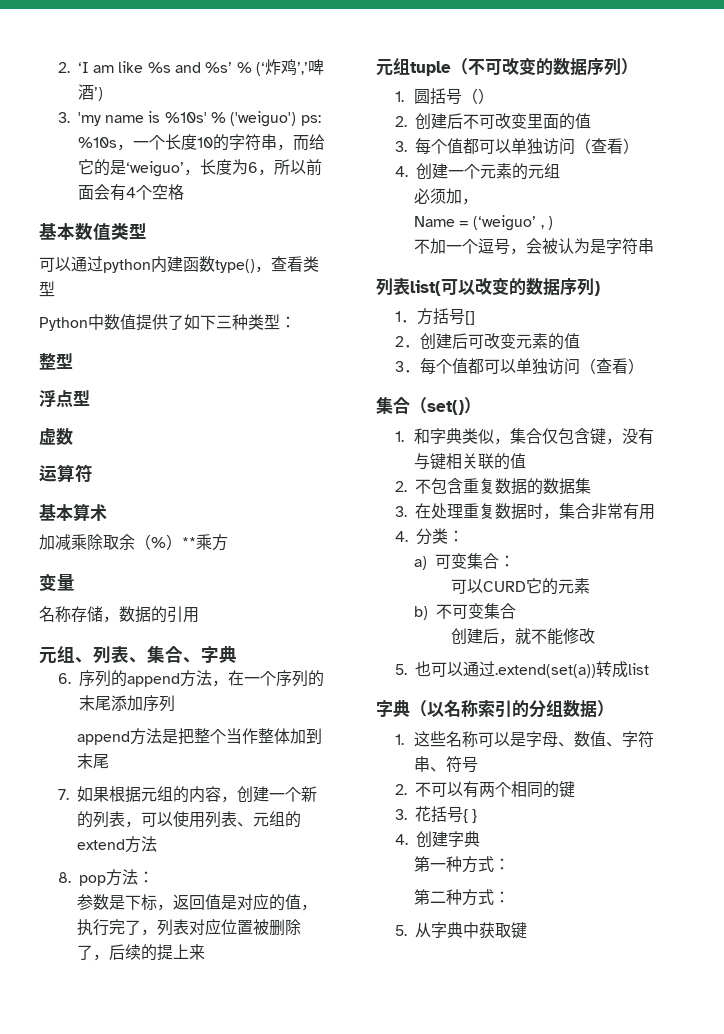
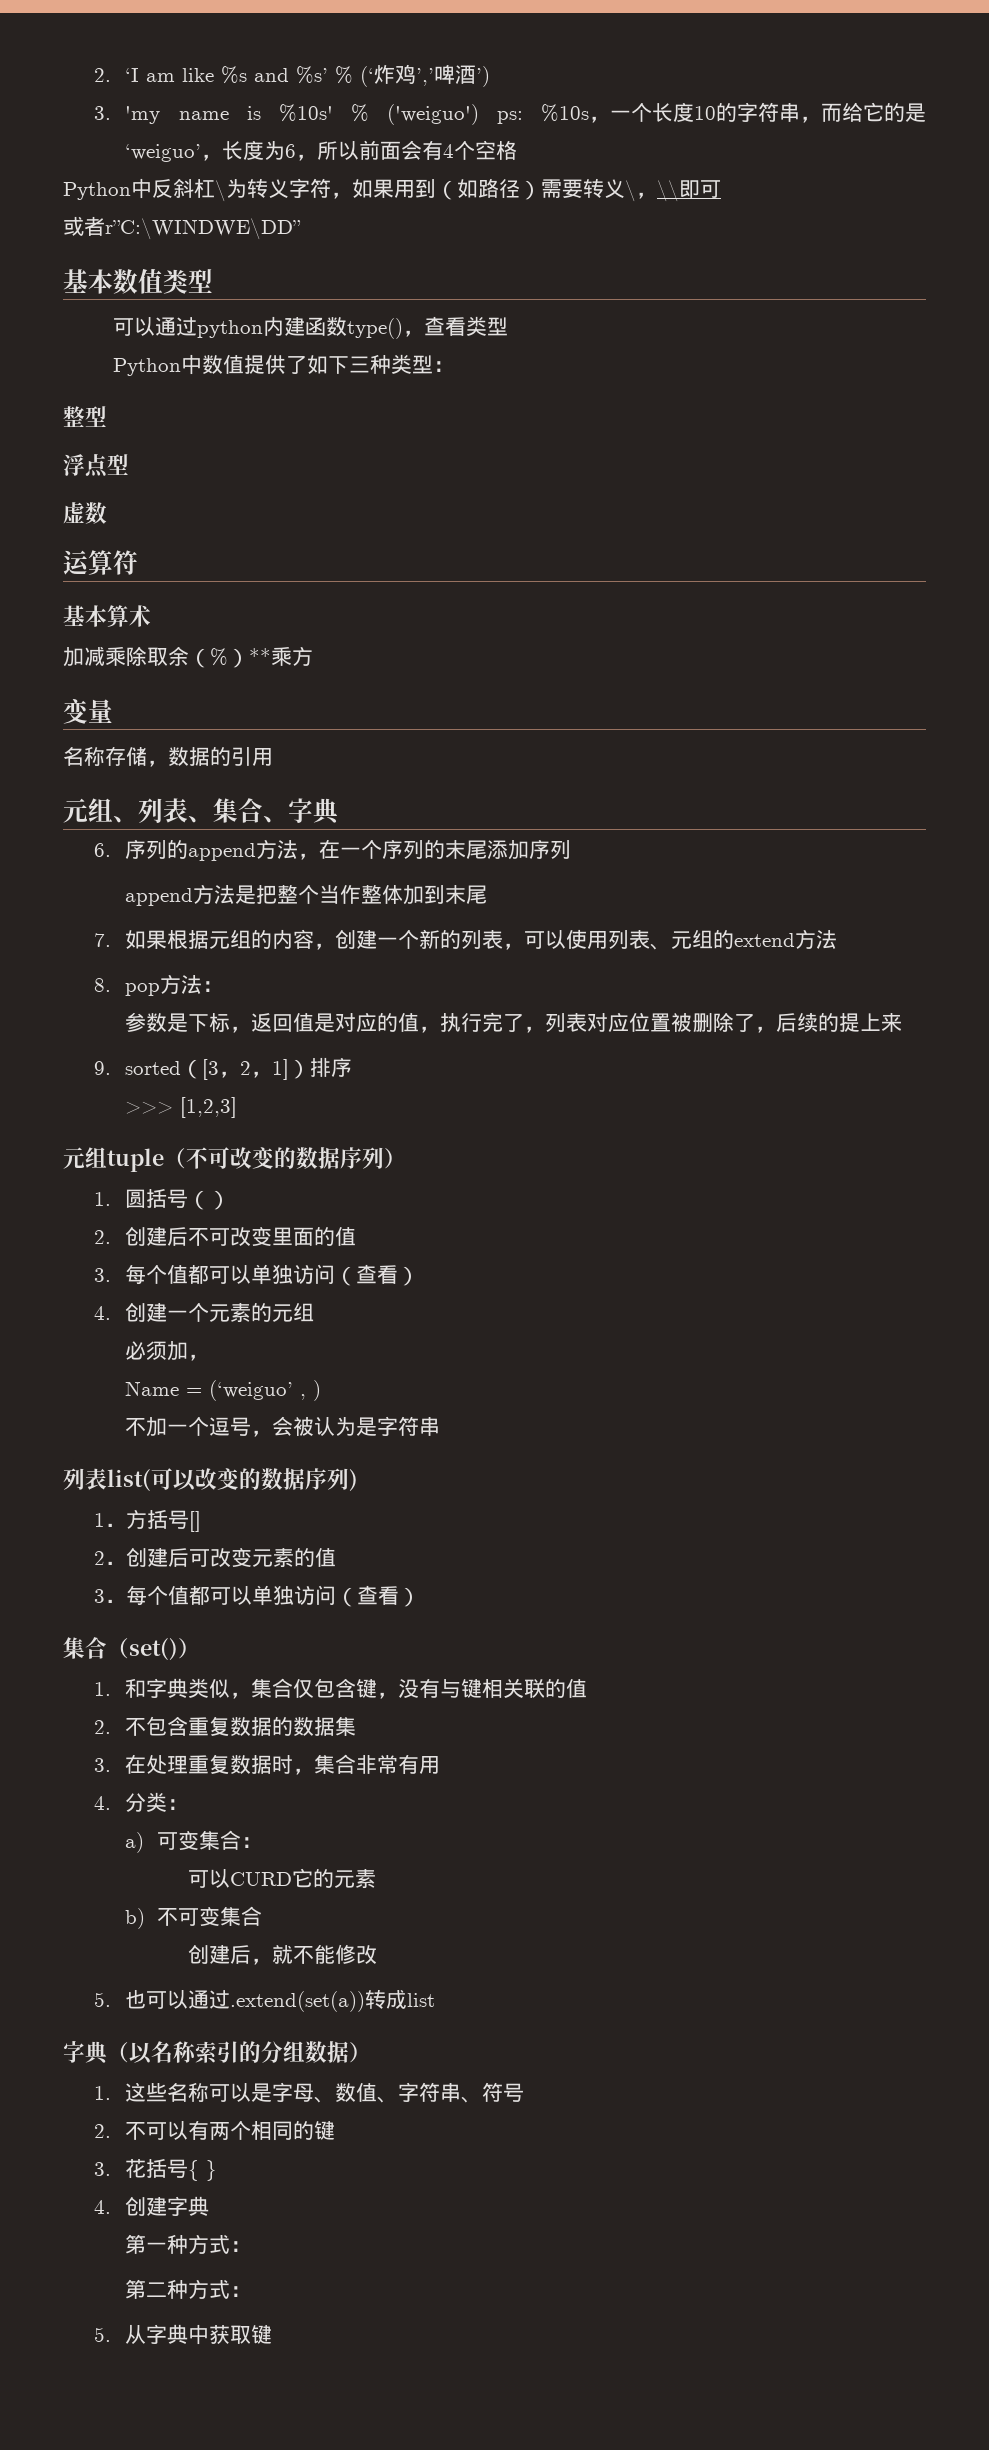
(184, 192) none -> [63,178,721,202] [63,216,301,240] // Python中反斜杠\为转义字符，如果用到（如路径）需要转义\，\\即可 // 或者r”C:\WINDWE\DD”
(205, 952) none -> [94,1057,353,1080] [125,1097,238,1118] // 9. sorted（[3，2，1]）排序 // >>> [1,2,3]

